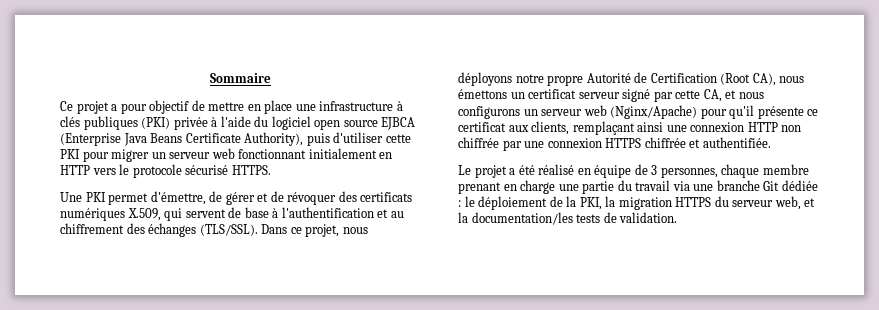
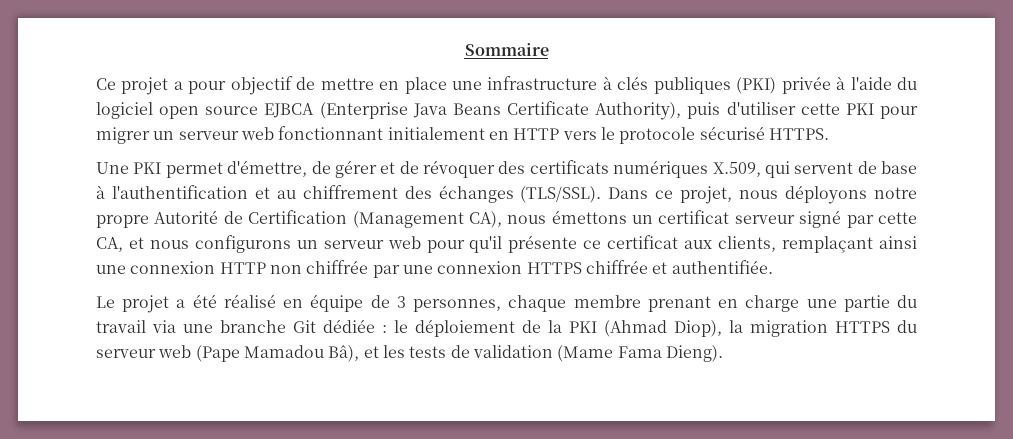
[720,73,751,85] (Root -> [352,211,464,228] (Management
[610,105,698,119] (Nginx/Apache) -> (421, 242) none
[579,197,602,210] PKI, -> [569,320,722,337] PKI (Ahmad Diop),
[774,196,816,210] [458,212,678,225] web, et la documentation/les tests de validation. -> [158,345,723,362] web (Pape Mamadou Bâ), et les tests de validation (Mame Fama Dieng).

